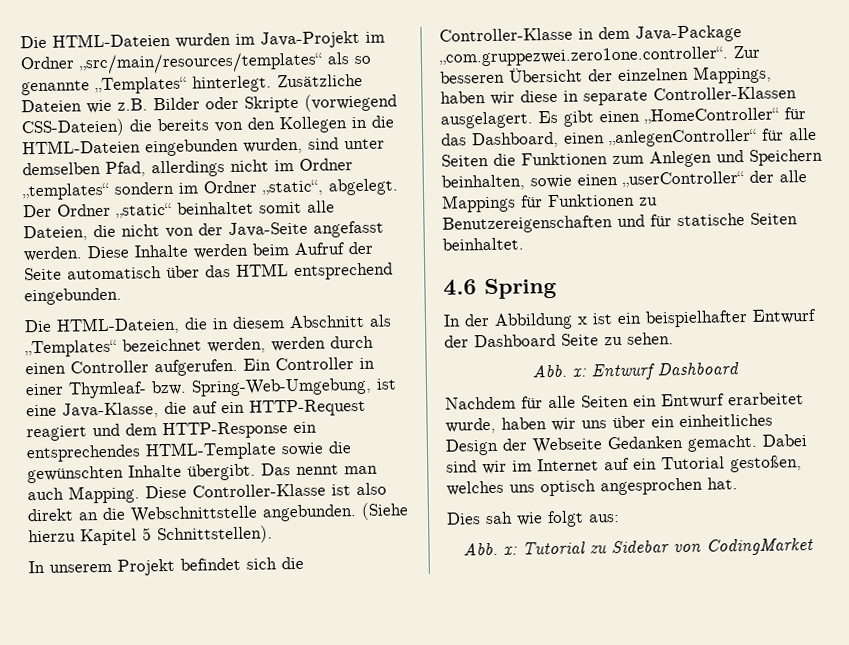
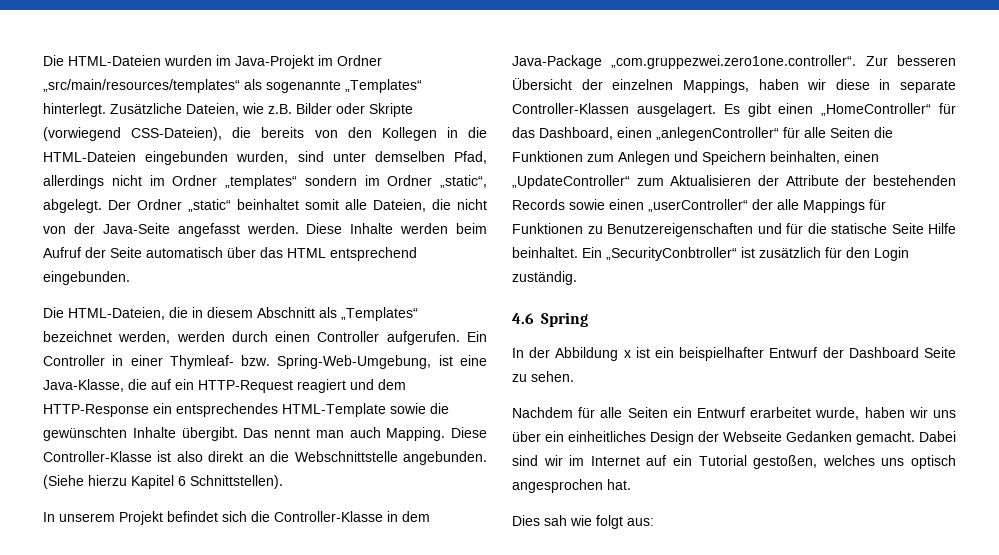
[354,55,371,65] [21,80,90,96] so genannte -> [266,80,341,93] sogenannte
[21,99,82,113] Dateien -> [186,103,239,116] Dateien,
[21,118,125,138] CSS-Dateien) -> [131,127,223,141] CSS-Dateien),
[142,527,152,541] 5 -> [178,476,186,486] 6
(525, 182) none -> [844,151,879,162] [512,175,956,189] [512,199,565,210] einen „UpdateController“ zum Aktualisieren der Attribute der bestehenden Records
[677,212,798,227] [442,237,524,251] statische Seiten beinhaltet. -> [807,223,956,234] [512,247,909,261] [512,271,577,285] die statische Seite Hilfe beinhaltet. Ein „SecurityConbtroller“ ist zusätzlich für den Login zuständig.
[531,362,739,381] // Abb. x: Entwurf Dashboard -> (574, 376) none
[462,537,814,556] // Abb. x: Tutorial zu Sidebar von CodingMarket -> (654, 522) none

